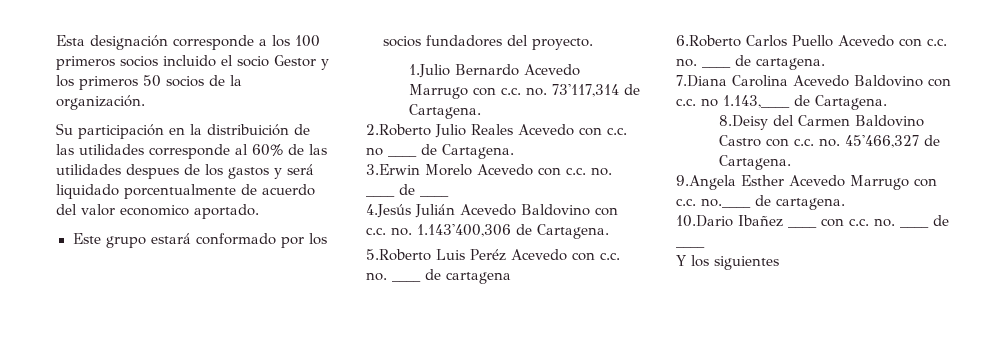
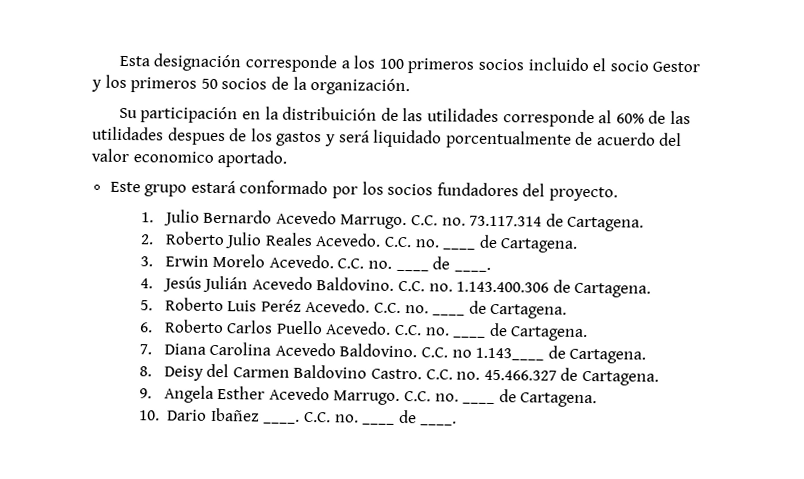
[409,64,581,78] [409,84,641,99] [409,104,482,119] [366,124,627,138] [366,147,417,157] [421,144,514,159] [366,164,612,176] [366,195,395,197] [399,184,415,195] [420,195,449,197] [366,204,618,218] [366,224,609,239] [366,249,620,261] [366,272,421,282] [425,269,511,284] [676,35,947,47] [676,58,731,68] [735,55,825,70] [676,75,951,87] [676,95,887,110] [719,115,769,130] 1.Julio Bernardo Acevedo Marrugo con c.c. no. 73'117,314 de Cartagena. // 2.Roberto Julio Reales Acevedo con c.c. no ____ de Cartagena. // 3.Erwin Morelo Acevedo con c.c. no. ____ de ____ // 4.Jesús Julián Acevedo Baldovino con c.c. no. 1.143'400,306 de Cartagena. // 5.Roberto Luis Peréz Acevedo con c.c. no. ____ de cartagena // 6.Roberto Carlos Puello Acevedo con c.c. no. ____ de cartagena. // 7.Diana Carolina Acevedo Baldovino con c.c. no 1.143,____ de Cartagena. // 8.Deisy -> [140,209,645,232] [139,231,579,253] [139,253,491,272] [139,275,652,298] [139,297,568,319] [138,319,589,342] [138,341,647,364] [138,365,204,381] 1. Julio Bernardo Acevedo Marrugo. C.C. no. 73.117.314 de Cartagena. // 2. Roberto Julio Reales Acevedo. C.C. no. ____ de Cartagena. // 3. Erwin Morelo Acevedo. C.C. no. ____ de ____. // 4. Jesús Julián Acevedo Baldovino. C.C. no. 1.143.400.306 de Cartagena. // 5. Roberto Luis Peréz Acevedo. C.C. no. ____ de Cartagena. // 6. Roberto Carlos Puello Acevedo. C.C. no. ____ de Cartagena. // 7. Diana Carolina Acevedo Baldovino. C.C. no 1.143____ de Cartagena. // 8. Deisy
[719,135,941,148] [719,155,792,170] [676,175,937,190] [676,195,845,210] [676,215,929,228] [933,215,949,226] [676,246,705,248] [676,255,779,270] Castro con c.c. no. 45'466,327 de Cartagena. // 9.Angela Esther Acevedo Marrugo con c.c. no.____ de cartagena. // 10.Dario Ibañez ____ con c.c. no. ____ de ____ // Y los siguientes -> [370,367,659,386] [138,385,598,408] [138,407,458,426] Castro. C.C. no. 45.466.327 de Cartagena. // 9. Angela Esther Acevedo Marrugo. C.C. no. ____ de Cartagena. // 10. Dario Ibañez ____. C.C. no. ____ de ____.

